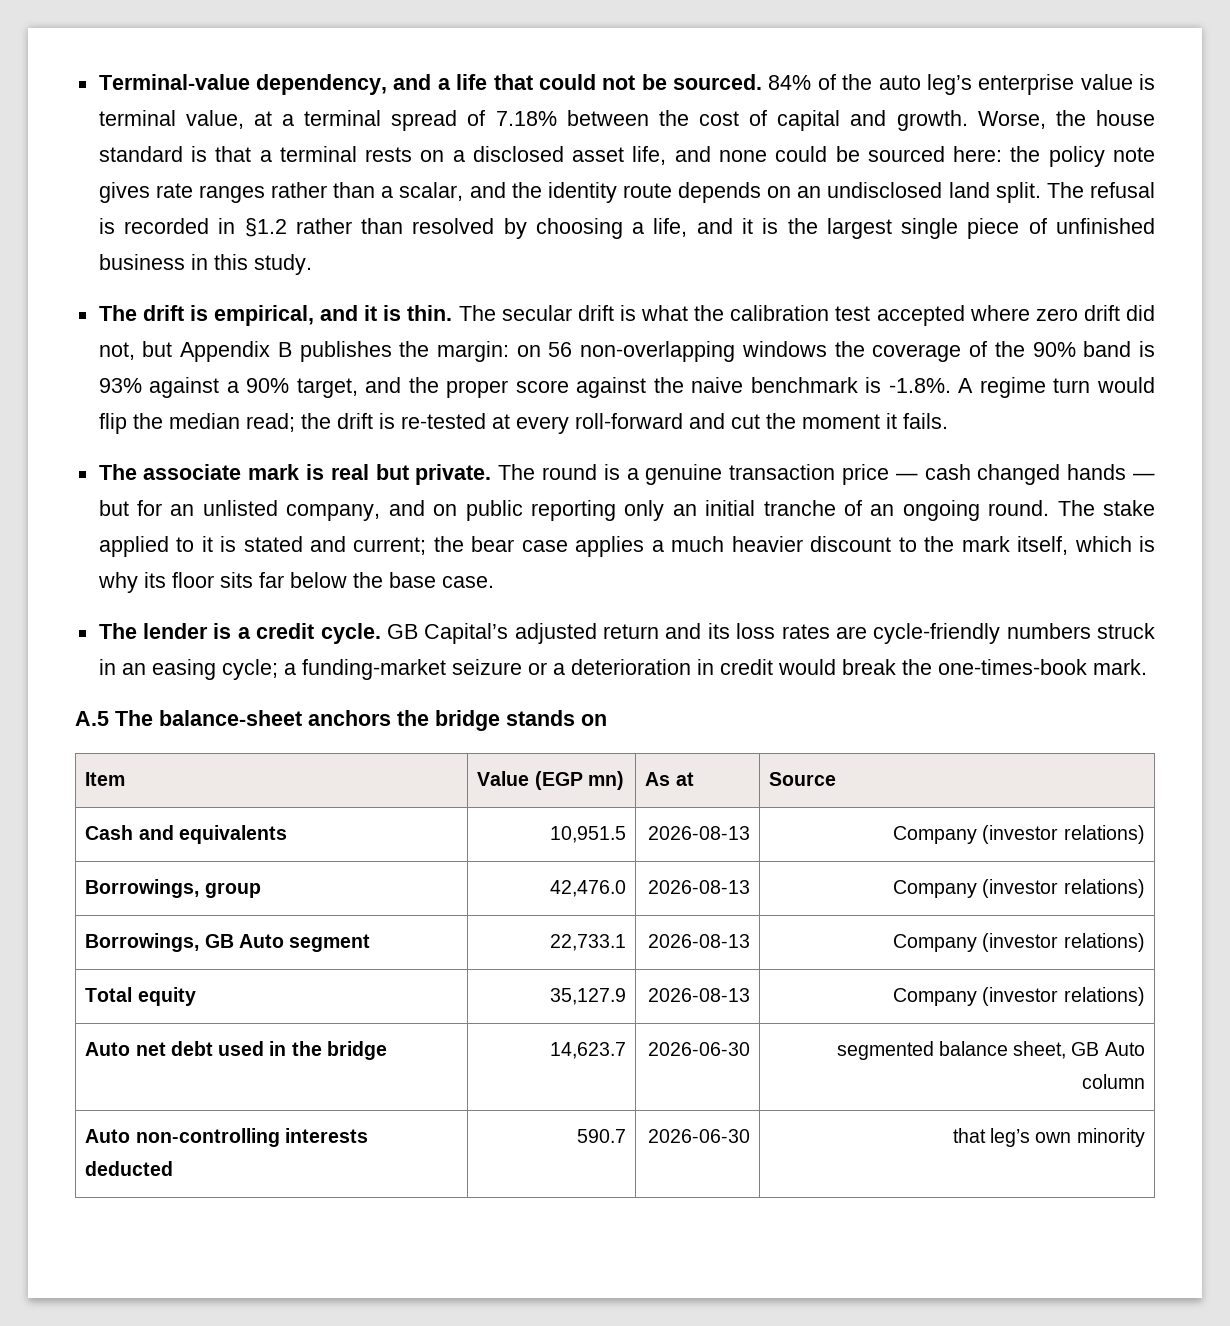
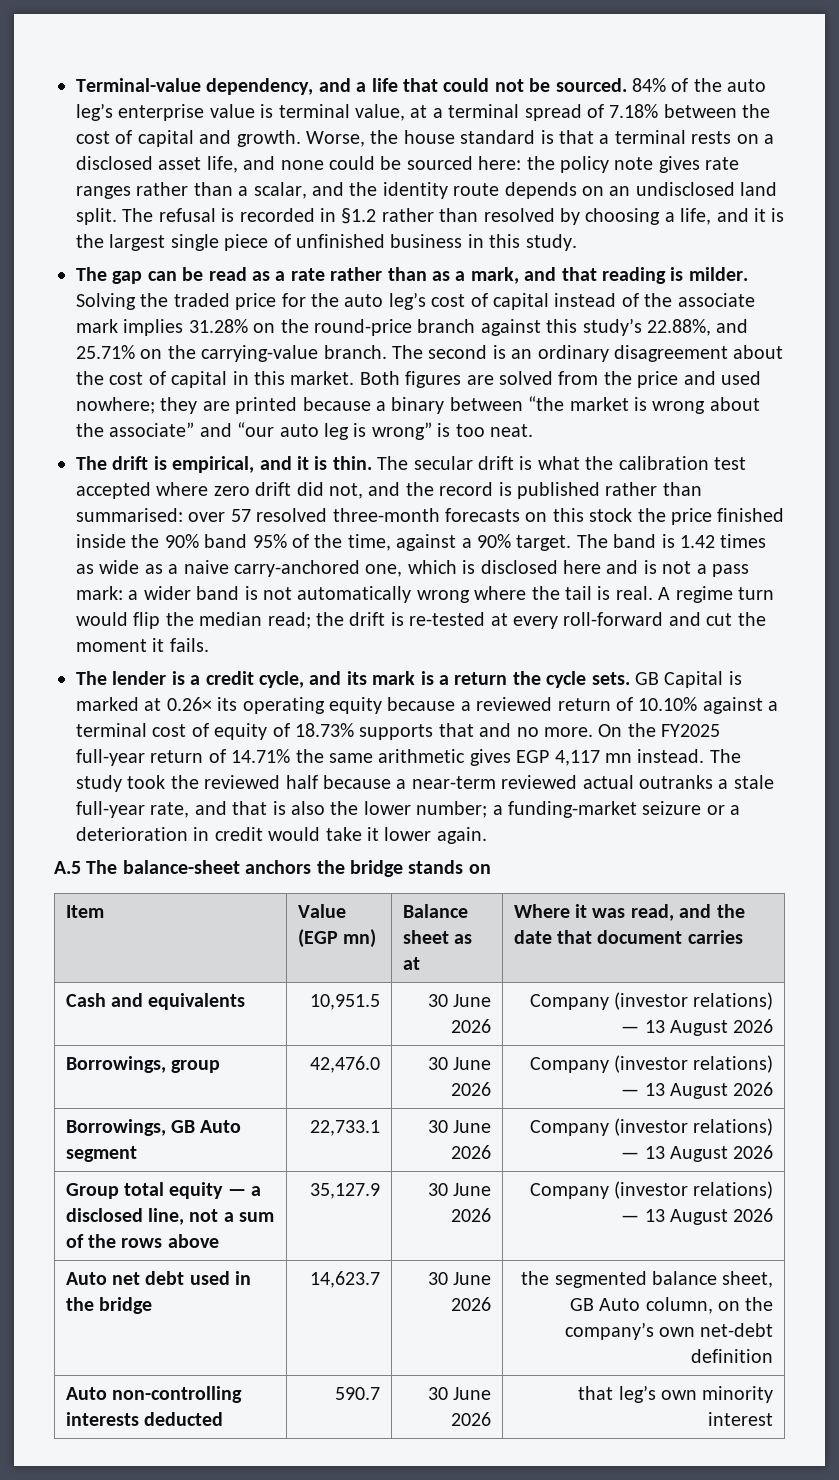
(312, 264) none -> [76,267,748,284] [76,292,755,310] [76,318,749,336] [76,345,784,362] [76,371,761,388] [76,396,760,414] [76,422,533,440] // The gap can be read as a rate rather than as a mark, and that reading is milder. Solving the traded price for the auto leg’s cost of capital instead of the associate mark implies 31.28% on the round-price branch against this study’s 22.88%, and 25.71% on the carrying-value branch. The second is an ordinary disagreement about the cost of capital in this market. Both figures are solved from the price and used nowhere; they are printed because a binary between “the market is wrong about the associate” and “our auto leg is wrong” is too neat.
[142,341,1156,362] [98,377,951,398] but Appendix B publishes the margin: on 56 non-overlapping windows the coverage of the 90% band is 93% against a 90% target, and the proper score against the naive benchmark is -1.8%. -> [368,482,702,499] [76,508,785,525] [76,534,767,551] [76,560,749,577] [76,586,653,603] and the record is published rather than summarised: over 57 resolved three-month forecasts on this stock the price finished inside the 90% band 95% of the time, against a 90% target. The band is 1.42 times as wide as a naive carry-anchored one, which is disclosed here and is not a pass mark: a wider band is not automatically wrong where the tail is real.
[98,464,1155,485] [98,500,1155,521] [98,536,1155,557] [97,572,494,593] // The associate mark is real but private. The round is a genuine transaction price — cash changed hands — but for an unlisted company, and on public reporting only an initial tranche of an ongoing round. The stake applied to it is stated and current; the bear case applies a much heavier discount to the mark itself, which is why its floor sits far below the base case. -> (209, 645) none
[320,623,1155,644] [98,659,278,680] cycle. GB Capital’s adjusted return and its loss rates are cycle-friendly numbers struck in an easing cycle; -> [259,671,742,688] [76,697,779,714] [76,723,721,740] [76,749,741,766] [76,775,774,792] [76,801,488,818] cycle, and its mark is a return the cycle sets. GB Capital is marked at 0.26× its operating equity because a reviewed return of 10.10% against a terminal cost of equity of 18.73% supports that and no more. On the FY2025 full-year return of 14.71% the same arithmetic gives EGP 4,117 mn instead. The study took the reviewed half because a near-term reviewed actual outranks a stale full-year rate, and that is also the lower number;
[841,659,1147,675] break the one-times-book mark. -> [325,827,487,844] take it lower again.
[645,772,694,786] [769,772,837,786] As at | Source -> [402,904,468,918] [402,930,472,944] [402,957,420,970] [513,904,745,921] [513,930,743,944] Balance sheet as at | Where it was read, and the date that document carries
[647,826,750,840] [893,825,1145,844] 2026-08-13 | Company (investor relations) -> [428,994,492,1007] [451,1019,492,1033] [529,992,774,1010] [621,1019,774,1036] 30 June 2026 | Company (investor relations) — 13 August 2026
[647,880,750,894] [893,879,1145,898] 2026-08-13 | Company (investor relations) -> [428,1057,492,1070] [451,1082,492,1096] [529,1055,774,1073] [621,1082,774,1099] 30 June 2026 | Company (investor relations) — 13 August 2026
[647,934,750,948] [893,933,1145,952] [85,987,196,1006] [549,988,626,1005] [647,988,750,1002] [893,987,1145,1006] 2026-08-13 | Company (investor relations) // Total equity | 35,127.9 | 2026-08-13 | Company (investor relations) -> [428,1120,492,1133] [451,1145,492,1159] [529,1118,774,1136] [621,1145,774,1162] [65,1182,262,1199] [65,1208,275,1225] [65,1234,219,1248] [310,1183,381,1199] [428,1183,492,1196] [451,1208,492,1222] [529,1181,774,1199] [621,1208,774,1225] 30 June 2026 | Company (investor relations) — 13 August 2026 // Group total equity — a disclosed line, not a sum of the rows above | 35,127.9 | 30 June 2026 | Company (investor relations) — 13 August 2026
[647,1042,750,1056] 2026-06-30 | -> [428,1272,492,1285] [451,1297,492,1311] [521,1271,550,1285] 30 June 2026 | the
[1081,1074,1145,1089] column -> [645,1297,774,1314] [564,1322,774,1340] [691,1349,774,1363] column, on the company’s own net-debt definition
[647,1129,750,1143] 2026-06-30 -> [428,1387,492,1400] [451,1412,492,1426] 30 June 2026
(1145, 1137) none -> [708,1412,774,1426] interest

